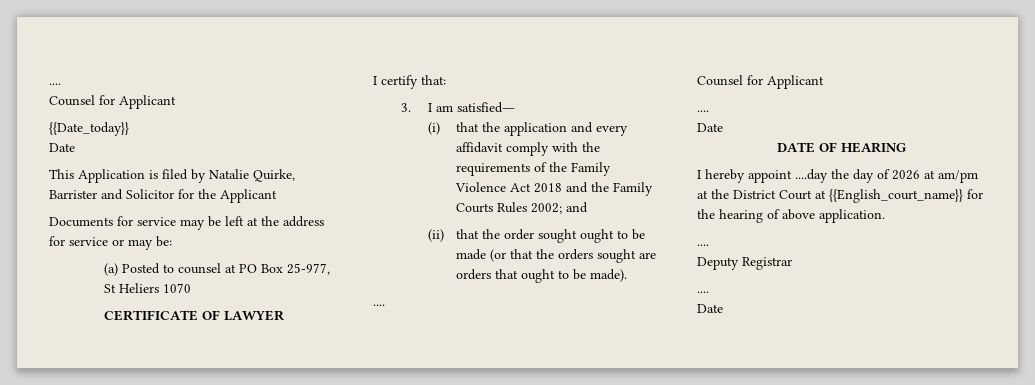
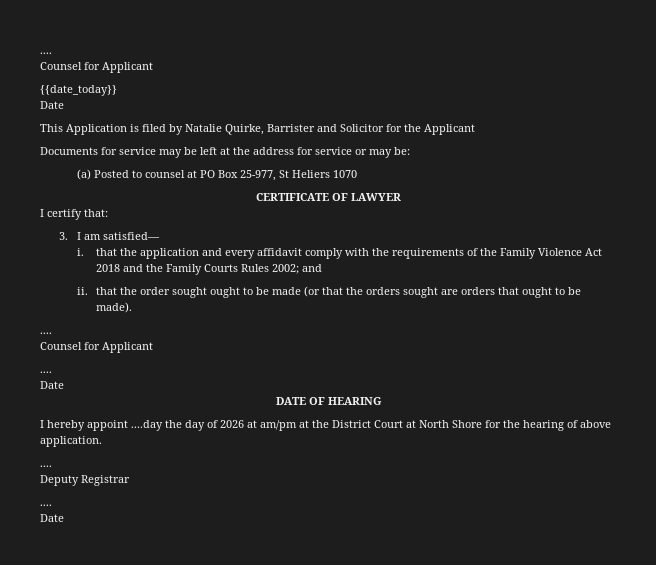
[49,83,61,85] [49,95,176,109] [49,122,129,136] .... // Counsel for Applicant // {{Date_today}} -> [40,52,52,54] [40,62,153,73] [40,85,117,96] .... // Counsel for Applicant // {{date_today}}
[428,122,441,135] (i) -> [77,248,85,256] i.
[428,229,445,242] (ii) -> [77,287,89,295] ii.
[829,189,963,203] {{English_court_name}} -> [419,420,482,428] North Shore

